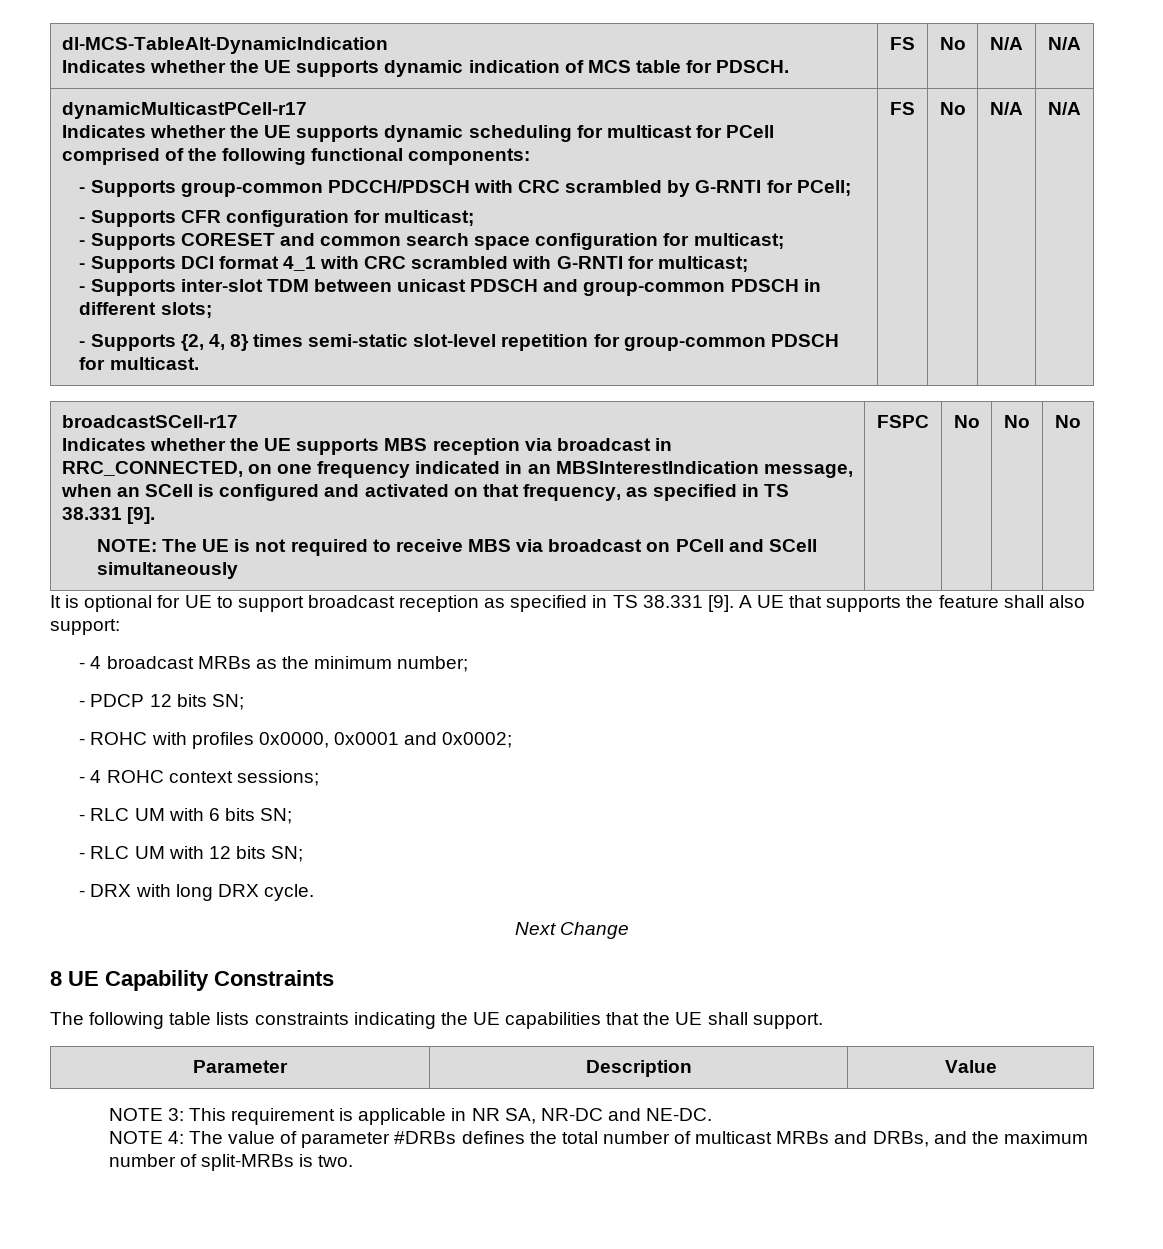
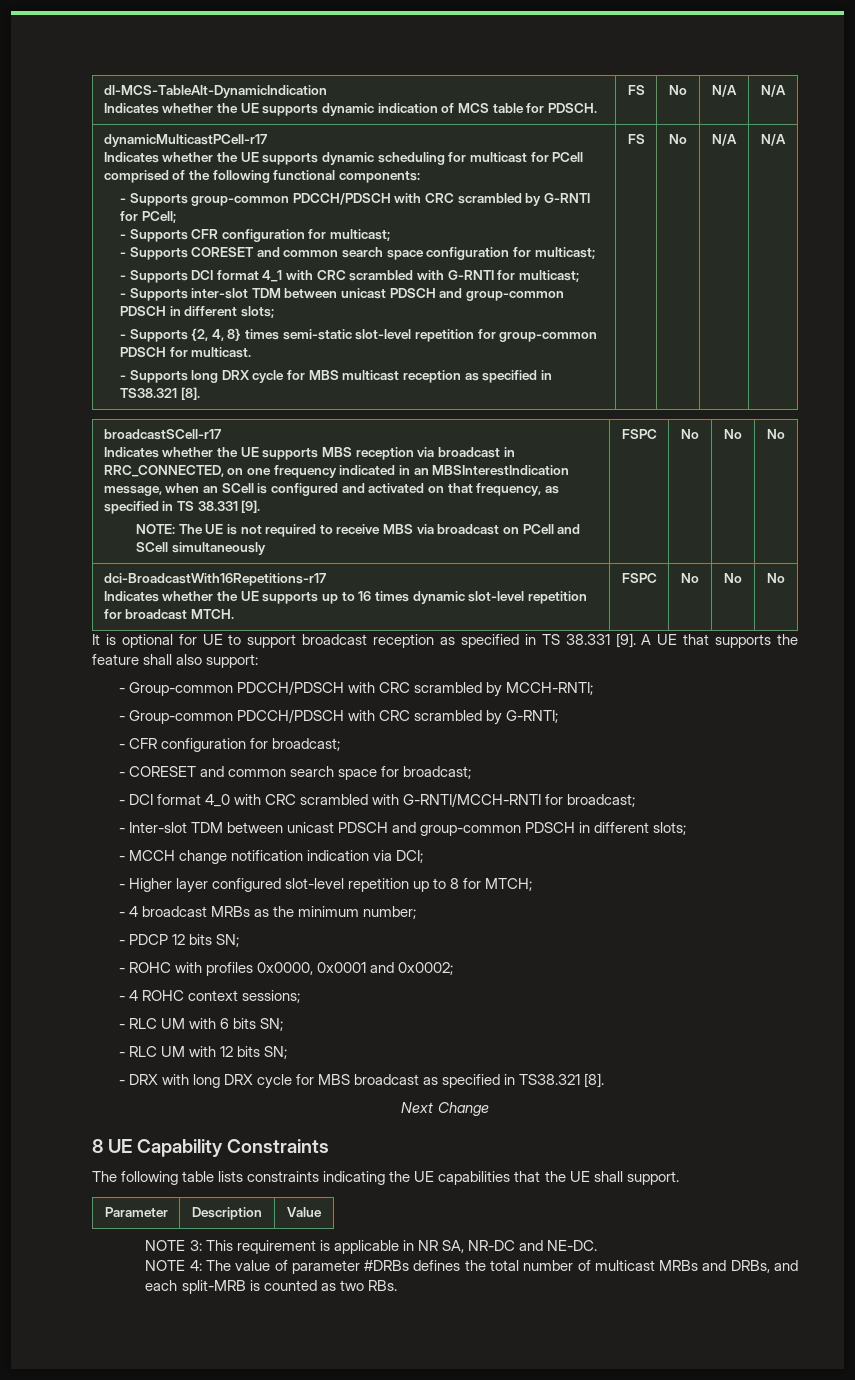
(199, 363) none -> [119,370,552,383] [119,387,200,400] // - Supports long DRX cycle for MBS multicast reception as specified in TS38.321 [8].
(1081, 421) none -> [103,573,326,586] [103,591,587,604] [103,609,235,620] [621,573,657,583] [681,573,699,583] [724,573,742,583] [767,573,785,583] // dci-BroadcastWith16Repetitions-r17 // Indicates whether the UE supports up to 16 times dynamic slot-level repetition for broadcast MTCH. | FSPC | No | No | No
(120, 627) none -> [118,681,594,697] [118,709,559,725] [118,738,340,752] [118,766,472,780] [118,793,636,807] [118,822,687,836] [118,850,424,864] [118,878,533,893] // - Group-common PDCCH/PDSCH with CRC scrambled by MCCH-RNTI; // - Group-common PDCCH/PDSCH with CRC scrambled by G-RNTI; // - CFR configuration for broadcast; // - CORESET and common search space for broadcast; // - DCI format 4_0 with CRC scrambled with G-RNTI/MCCH-RNTI for broadcast; // - Inter-slot TDM between unicast PDSCH and group-common PDSCH in different slots; // - MCCH change notification indication via DCI; // - Higher layer configured slot-level repetition up to 8 for MTCH;
[263,884,314,901] cycle. -> [256,1073,605,1089] cycle for MBS broadcast as specified in TS38.321 [8].
[971,1131,1088,1144] [108,1154,354,1171] the maximum number of split-MRBs is two. -> [145,1280,397,1294] each split-MRB is counted as two RBs.

